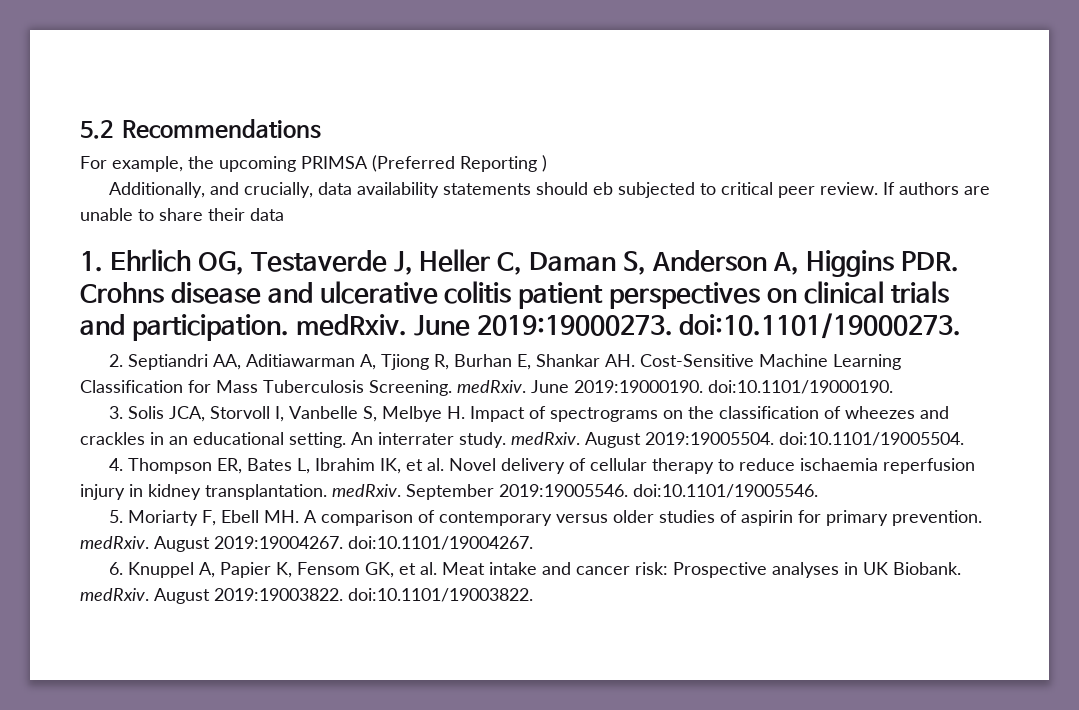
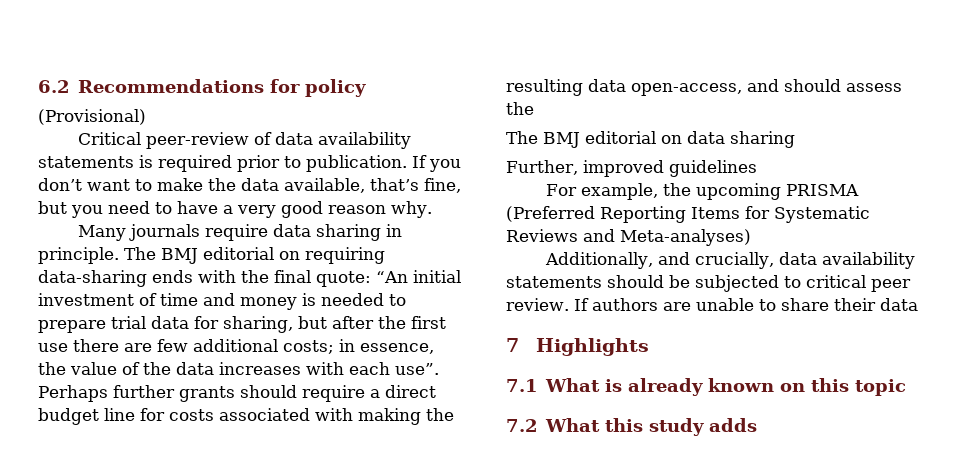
[80,120,113,139] 5.2 -> [38,80,70,93] 6.2
(321, 129) none -> [270,79,367,97] [38,109,146,125] [78,132,412,149] [38,155,461,172] [38,178,461,193] [38,201,432,218] [78,224,403,241] [38,247,385,264] [38,270,461,287] [38,293,406,310] [38,316,446,333] [38,339,434,354] [38,362,439,375] [38,385,436,402] [38,408,454,425] [506,79,902,96] [506,102,534,115] [506,131,795,148] [506,160,757,177] for policy // (Provisional) // Critical peer-review of data availability statements is required prior to publication. If you don’t want to make the data available, that’s fine, but you need to have a very good reason why. // Many journals require data sharing in principle. The BMJ editorial on requiring data-sharing ends with the final quote: “An initial investment of time and money is needed to prepare trial data for sharing, but after the first use there are few additional costs; in essence, the value of the data increases with each use”. Perhaps further grants should require a direct budget line for costs associated with making the resulting data open-access, and should assess the // The BMJ editorial on data sharing // Further, improved guidelines
[301,156,368,169] PRIMSA -> [786,184,860,196] PRISMA
[542,155,547,172] ) -> [691,206,870,223] [506,229,751,246] Items for Systematic Reviews and Meta-analyses)
[592,182,613,195] eb -> [669,275,690,288] be
[80,249,959,277] [80,281,949,309] [80,313,962,341] [108,354,901,370] [80,380,893,396] [108,406,949,422] [80,432,964,448] [108,458,975,474] [80,484,818,500] [108,510,982,526] [80,536,533,552] [108,562,961,578] [80,588,533,604] 1. Ehrlich OG, Testaverde J, Heller C, Daman S, Anderson A, Higgins PDR. Crohns disease and ulcerative colitis patient perspectives on clinical trials and participation. medRxiv. June 2019:19000273. doi:10.1101/19000273. // 2. Septiandri AA, Aditiawarman A, Tjiong R, Burhan E, Shankar AH. Cost-Sensitive Machine Learning Classification for Mass Tuberculosis Screening. medRxiv. June 2019:19000190. doi:10.1101/19000190. // 3. Solis JCA, Storvoll I, Vanbelle S, Melbye H. Impact of spectrograms on the classification of wheezes and crackles in an educational setting. An interrater study. medRxiv. August 2019:19005504. doi:10.1101/19005504. // 4. Thompson ER, Bates L, Ibrahim IK, et al. Novel delivery of cellular therapy to reduce ischaemia reperfusion injury in kidney transplantation. medRxiv. September 2019:19005546. doi:10.1101/19005546. // 5. Moriarty F, Ebell MH. A comparison of contemporary versus older studies of aspirin for primary prevention. medRxiv. August 2019:19004267. doi:10.1101/19004267. // 6. Knuppel A, Papier K, Fensom GK, et al. Meat intake and cancer risk: Prospective analyses in UK Biobank. medRxiv. August 2019:19003822. doi:10.1101/19003822. -> [506,338,650,356] [506,378,907,396] [506,418,758,436] 7 Highlights // 7.1 What is already known on this topic // 7.2 What this study adds

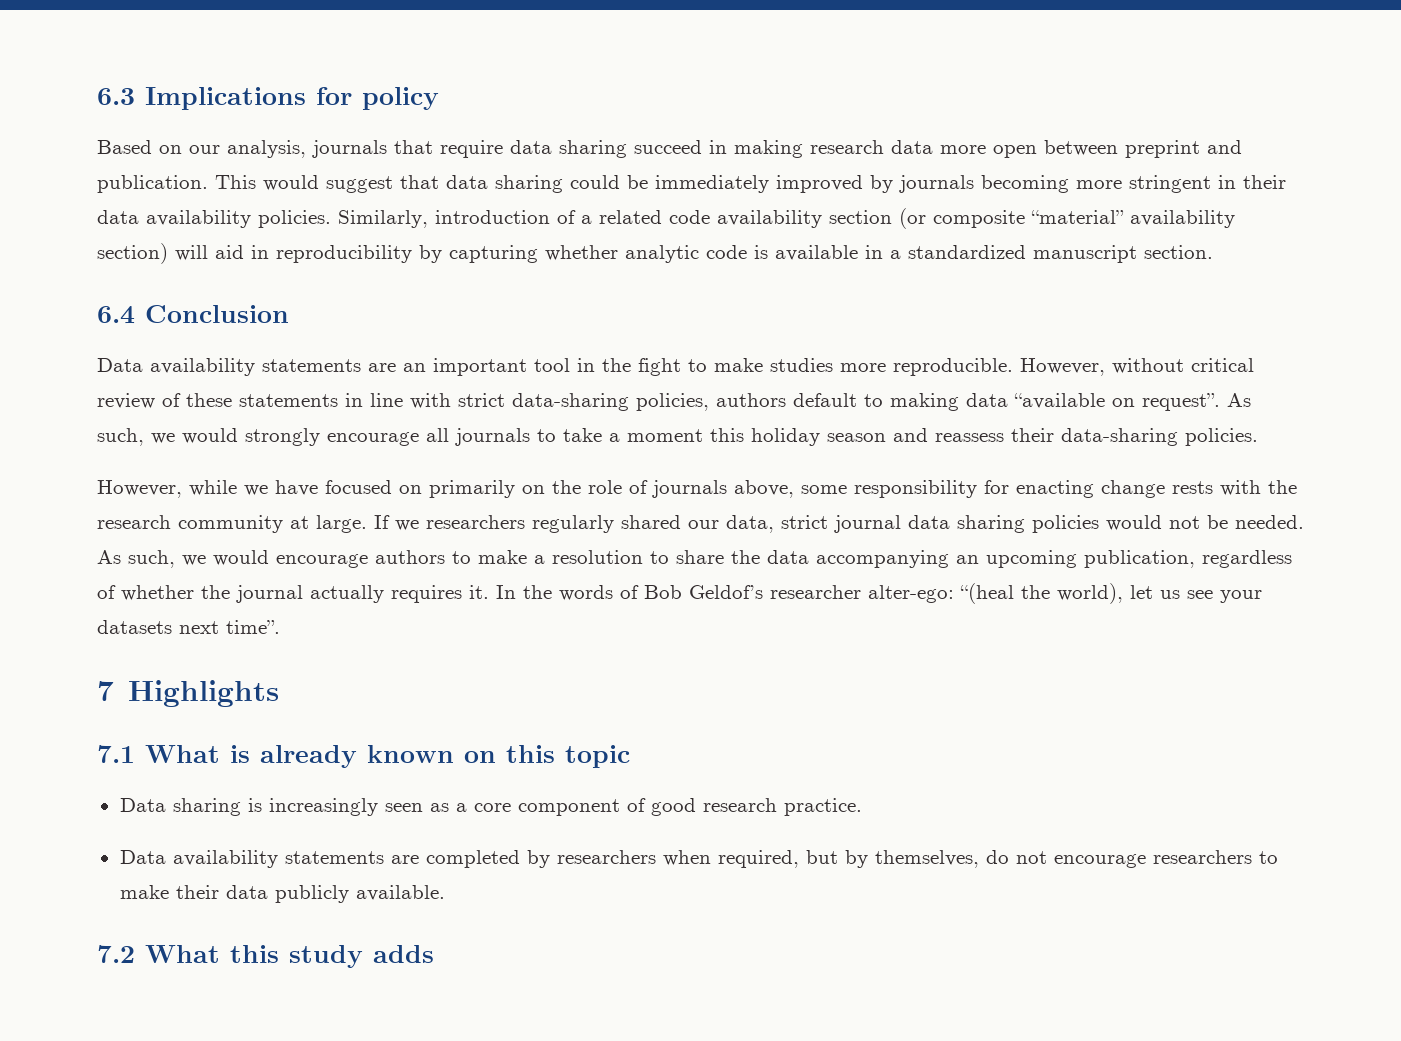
[38,79,265,93] 6.2 Recommendations -> [97,87,307,110] 6.3 Implications
[38,109,146,125] [78,132,412,149] [38,155,461,172] [38,178,461,193] [38,201,432,218] [78,224,403,241] [38,247,385,264] [38,270,461,287] [38,293,406,310] [38,316,446,333] [38,339,434,354] [38,362,439,375] [38,385,436,402] [38,408,454,425] [506,79,902,96] [506,102,534,115] [506,131,795,148] [506,160,757,177] [546,183,860,200] [506,206,870,223] [506,229,751,246] [545,252,916,269] [506,275,911,292] [506,298,918,311] (Provisional) // Critical peer-review of data availability statements is required prior to publication. If you don’t want to make the data available, that’s fine, but you need to have a very good reason why. // Many journals require data sharing in principle. The BMJ editorial on requiring data-sharing ends with the final quote: “An initial investment of time and money is needed to prepare trial data for sharing, but after the first use there are few additional costs; in essence, the value of the data increases with each use”. Perhaps further grants should require a direct budget line for costs associated with making the resulting data open-access, and should assess the // The BMJ editorial on data sharing // Further, improved guidelines // For example, the upcoming PRISMA (Preferred Reporting Items for Systematic Reviews and Meta-analyses) // Additionally, and crucially, data availability statements should be subjected to critical peer review. If authors are unable to share their data -> [97,140,1242,158] [97,175,1286,193] [97,208,1235,229] [97,243,1213,264] [97,305,290,324] [97,358,1254,376] [97,393,1251,411] [97,428,1258,446] [97,480,1297,498] [97,515,1304,533] [97,550,1292,568] [97,583,1262,604] [97,620,280,634] Based on our analysis, journals that require data sharing succeed in making research data more open between preprint and publication. This would suggest that data sharing could be immediately improved by journals becoming more stringent in their data availability policies. Similarly, introduction of a related code availability section (or composite “material” availability section) will aid in reproducibility by capturing whether analytic code is available in a standardized manuscript section. // 6.4 Conclusion // Data availability statements are an important tool in the fight to make studies more reproducible. However, without critical review of these statements in line with strict data-sharing policies, authors default to making data “available on request”. As such, we would strongly encourage all journals to take a moment this holiday season and reassess their data-sharing policies. // However, while we have focused on primarily on the role of journals above, some responsibility for enacting change rests with the research community at large. If we researchers regularly shared our data, strict journal data sharing policies would not be needed. As such, we would encourage authors to make a resolution to share the data accompanying an upcoming publication, regardless of whether the journal actually requires it. In the words of Bob Geldof’s researcher alter-ego: “(heal the world), let us see your datasets next time”.
(907, 387) none -> [119,798,862,816] [119,850,1278,868] [119,885,445,903] // Data sharing is increasingly seen as a core component of good research practice. // Data availability statements are completed by researchers when required, but by themselves, do not encourage researchers to make their data publicly available.

